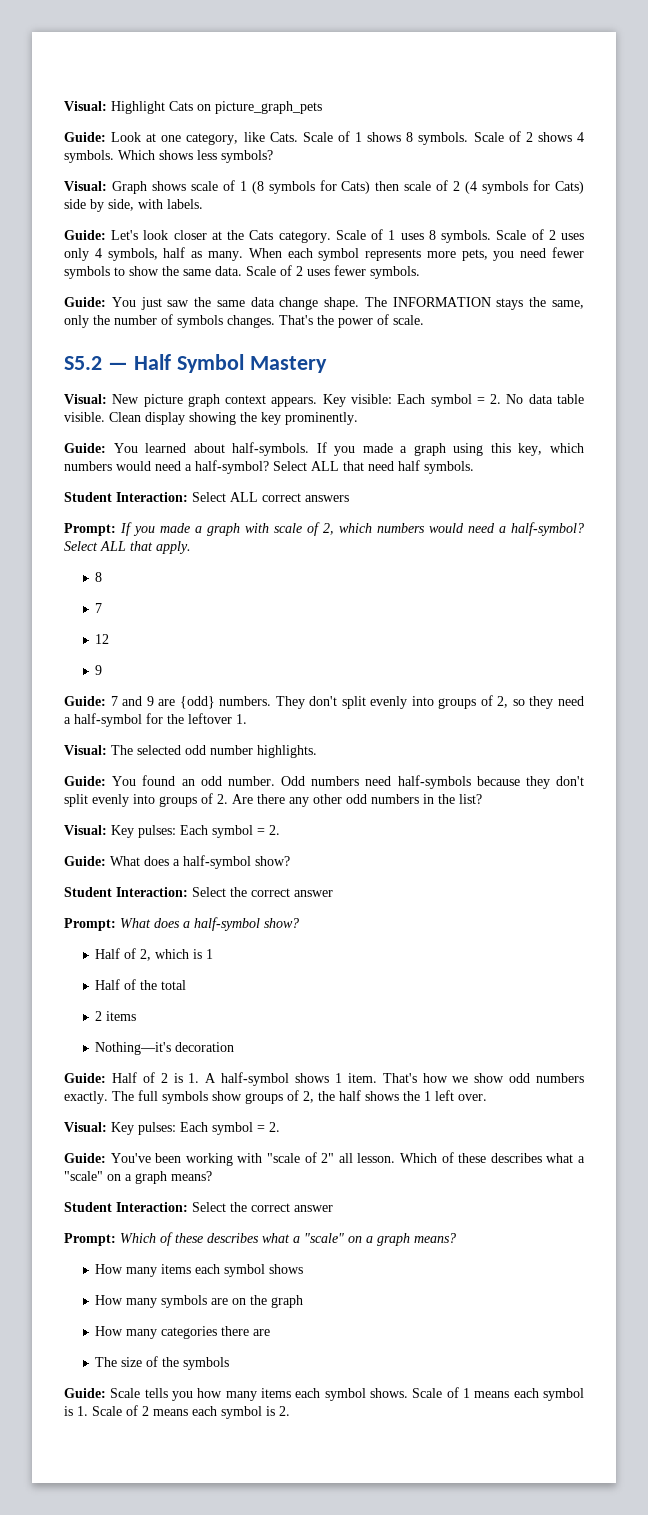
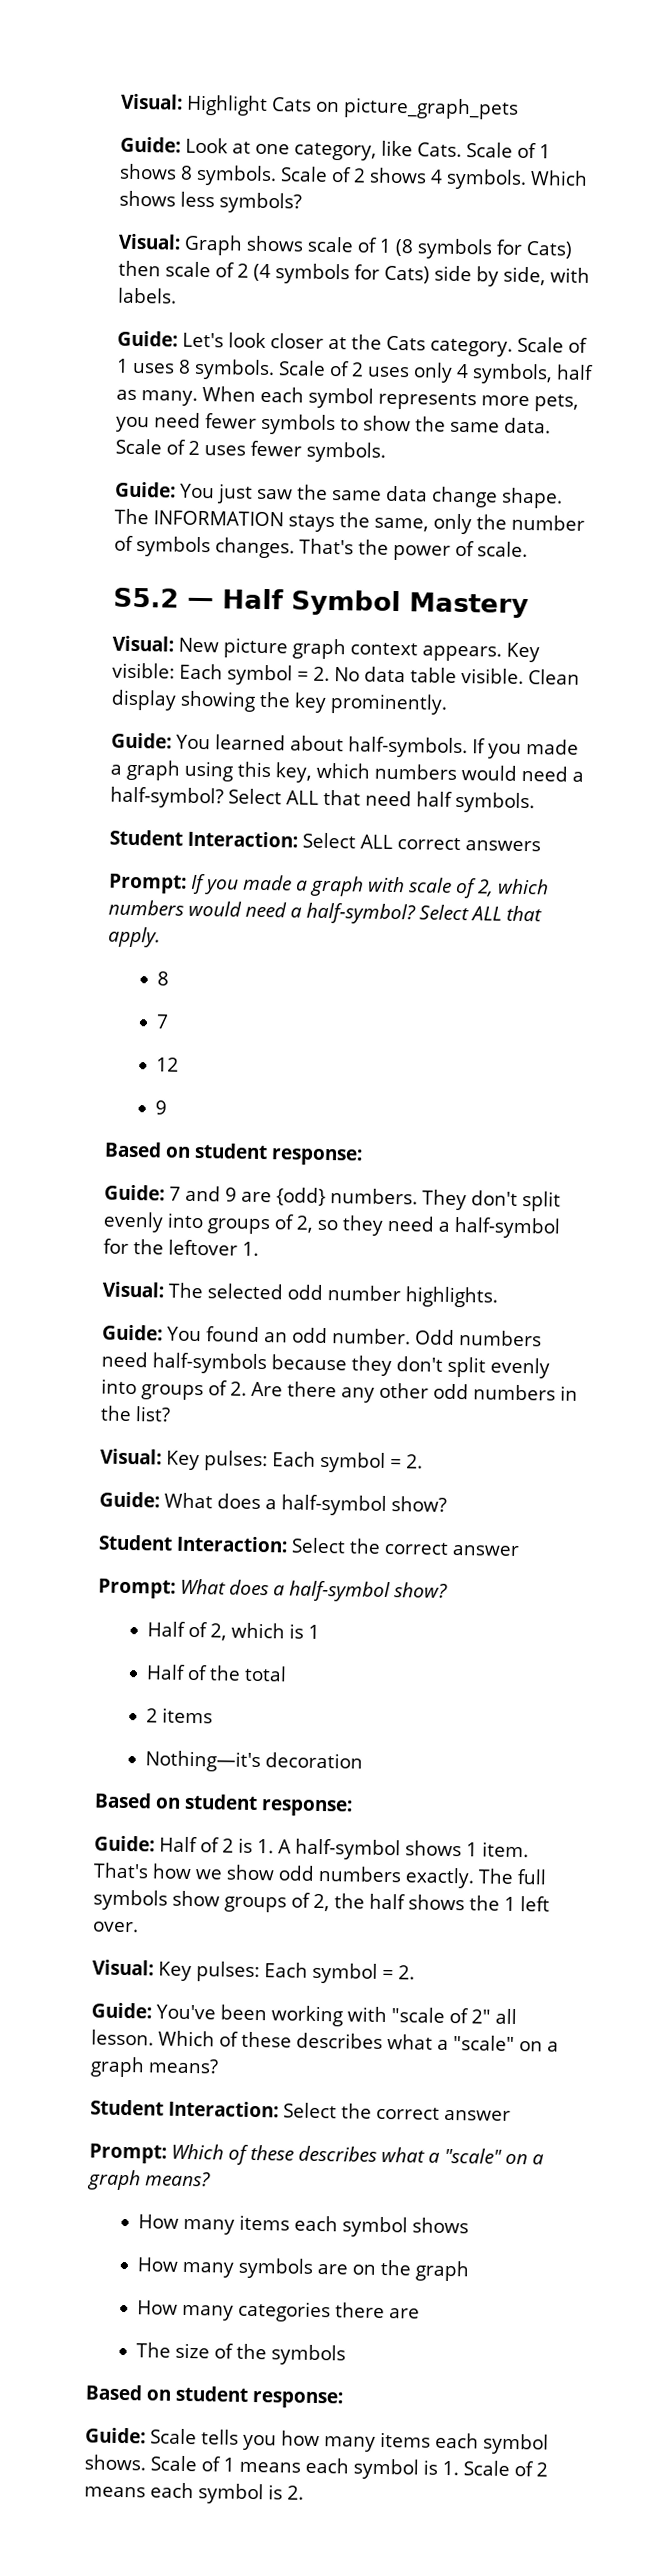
(103, 670) none -> [104,1141,363,1166] // Based on student response:
(235, 1047) none -> [94,1792,353,1817] // Based on student response:
(230, 1363) none -> [85,2384,343,2409] // Based on student response:

